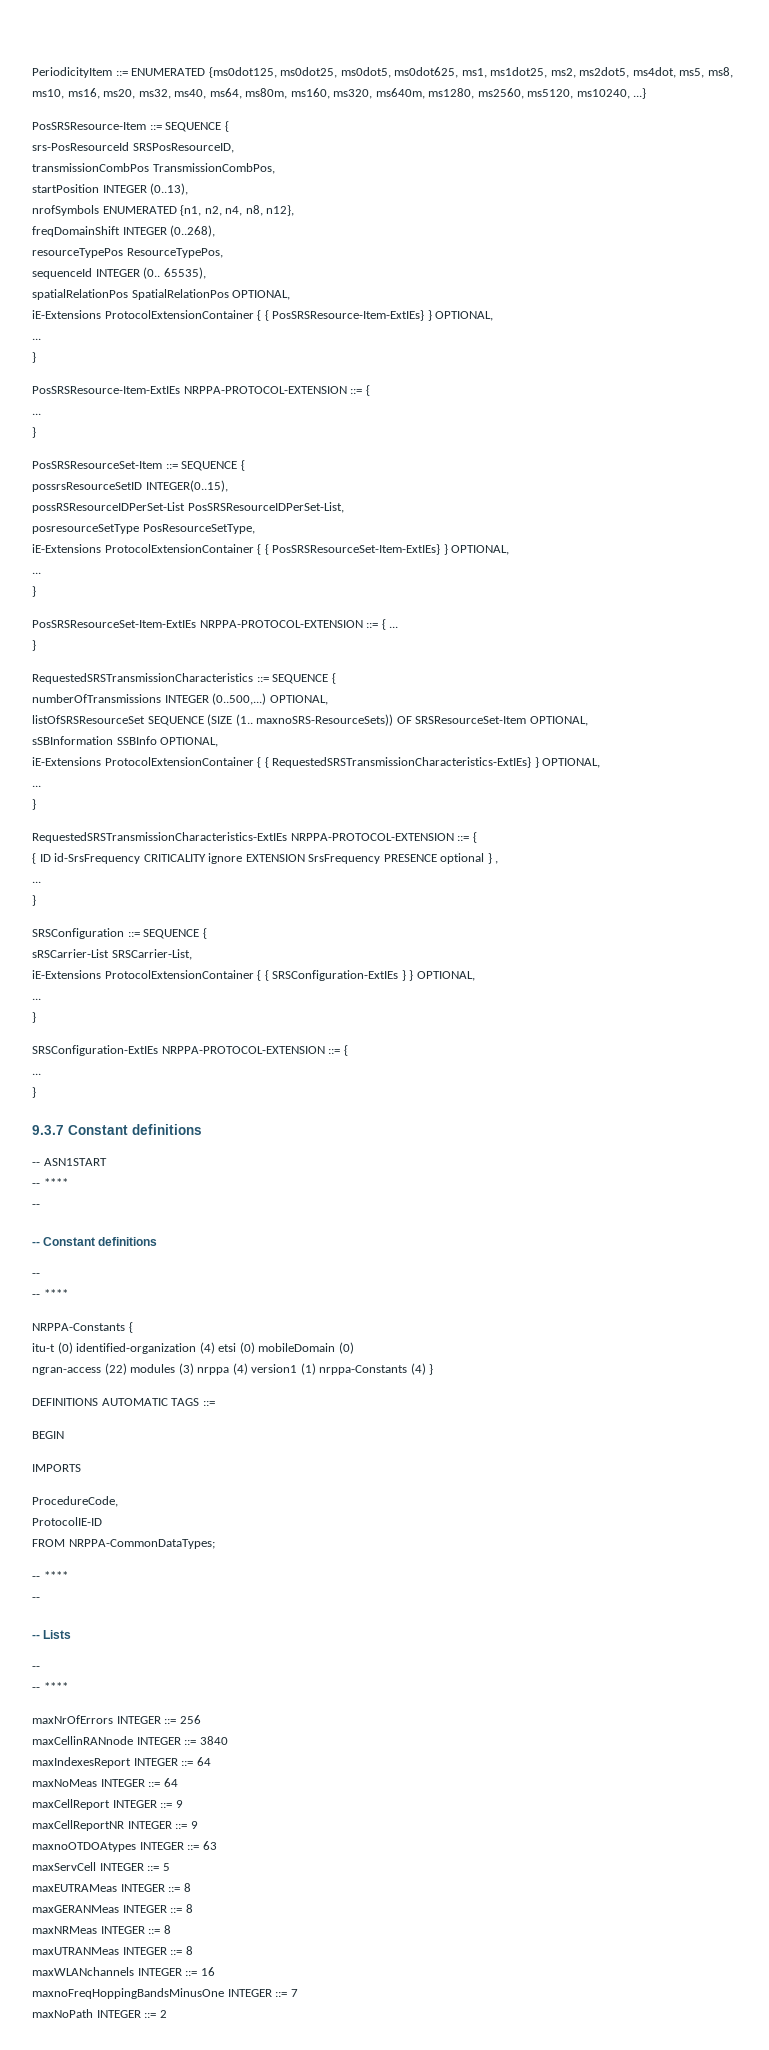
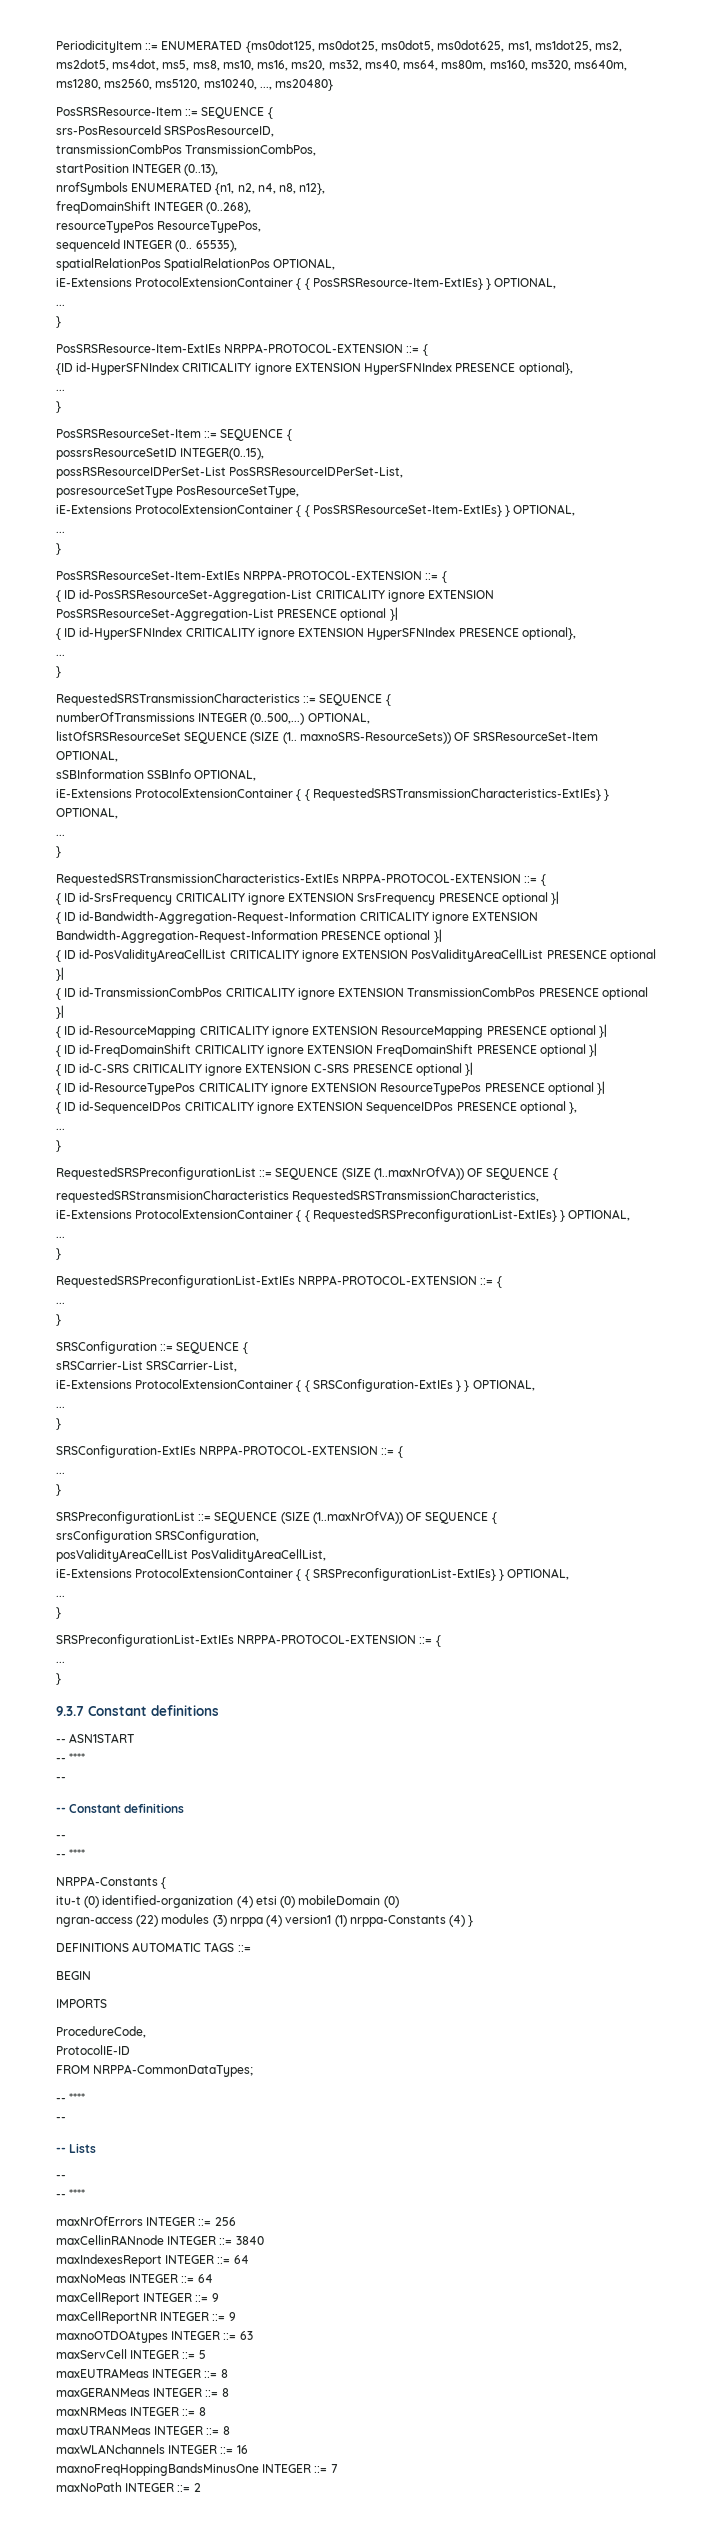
[633,88,647,99] ...} -> [259,79,334,91] ..., ms20480}
(370, 390) none -> [56,362,573,375] // {ID id-HyperSFNIndex CRITICALITY ignore EXTENSION HyperSFNIndex PRESENCE optional},
(386, 624) none -> [56,589,495,602] [56,607,398,621] [56,627,576,640] // { ID id-PosSRSResourceSet-Aggregation-List CRITICALITY ignore EXTENSION PosSRSResourceSet-Aggregation-List PRESENCE optional }| // { ID id-HyperSFNIndex CRITICALITY ignore EXTENSION HyperSFNIndex PRESENCE optional}, //
[487,853,499,864] } , -> [551,891,560,905] [56,911,539,924] [56,929,442,943] [56,949,656,962] [56,967,64,981] [56,987,648,1000] [56,1005,64,1019] [56,1024,608,1038] [56,1043,598,1057] [56,1062,474,1076] [56,1081,606,1095] [56,1101,578,1114] [56,1128,65,1130] [56,1140,61,1152] [56,1167,558,1180] [56,1190,540,1203] [56,1209,631,1222] [56,1236,65,1238] [56,1248,61,1260] [56,1275,502,1288] }| // { ID id-Bandwidth-Aggregation-Request-Information CRITICALITY ignore EXTENSION Bandwidth-Aggregation-Request-Information PRESENCE optional }| // { ID id-PosValidityAreaCellList CRITICALITY ignore EXTENSION PosValidityAreaCellList PRESENCE optional }| // { ID id-TransmissionCombPos CRITICALITY ignore EXTENSION TransmissionCombPos PRESENCE optional }| // { ID id-ResourceMapping CRITICALITY ignore EXTENSION ResourceMapping PRESENCE optional }| // { ID id-FreqDomainShift CRITICALITY ignore EXTENSION FreqDomainShift PRESENCE optional }| // { ID id-C-SRS CRITICALITY ignore EXTENSION C-SRS PRESENCE optional }| // { ID id-ResourceTypePos CRITICALITY ignore EXTENSION ResourceTypePos PRESENCE optional }| // { ID id-SequenceIDPos CRITICALITY ignore EXTENSION SequenceIDPos PRESENCE optional }, // ... // } // RequestedSRSPreconfigurationList ::= SEQUENCE (SIZE (1..maxNrOfVA)) OF SEQUENCE { // requestedSRStransmisionCharacteristics RequestedSRSTransmissionCharacteristics, // iE-Extensions ProtocolExtensionContainer { { RequestedSRSPreconfigurationList-ExtIEs} } OPTIONAL, // ... // } // RequestedSRSPreconfigurationList-ExtIEs NRPPA-PROTOCOL-EXTENSION ::= {
(36, 1092) none -> [56,1511,497,1524] [56,1530,260,1543] [56,1549,327,1562] [56,1568,570,1581] [56,1595,65,1597] [56,1607,61,1619] [56,1634,441,1647] [56,1661,65,1663] [56,1673,61,1685] // SRSPreconfigurationList ::= SEQUENCE (SIZE (1..maxNrOfVA)) OF SEQUENCE { // srsConfiguration SRSConfiguration, // posValidityAreaCellList PosValidityAreaCellList, // iE-Extensions ProtocolExtensionContainer { { SRSPreconfigurationList-ExtIEs} } OPTIONAL, // ... // } // SRSPreconfigurationList-ExtIEs NRPPA-PROTOCOL-EXTENSION ::= { // ... // }

